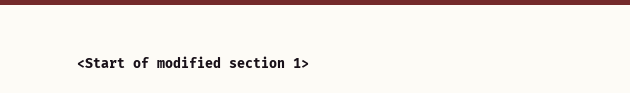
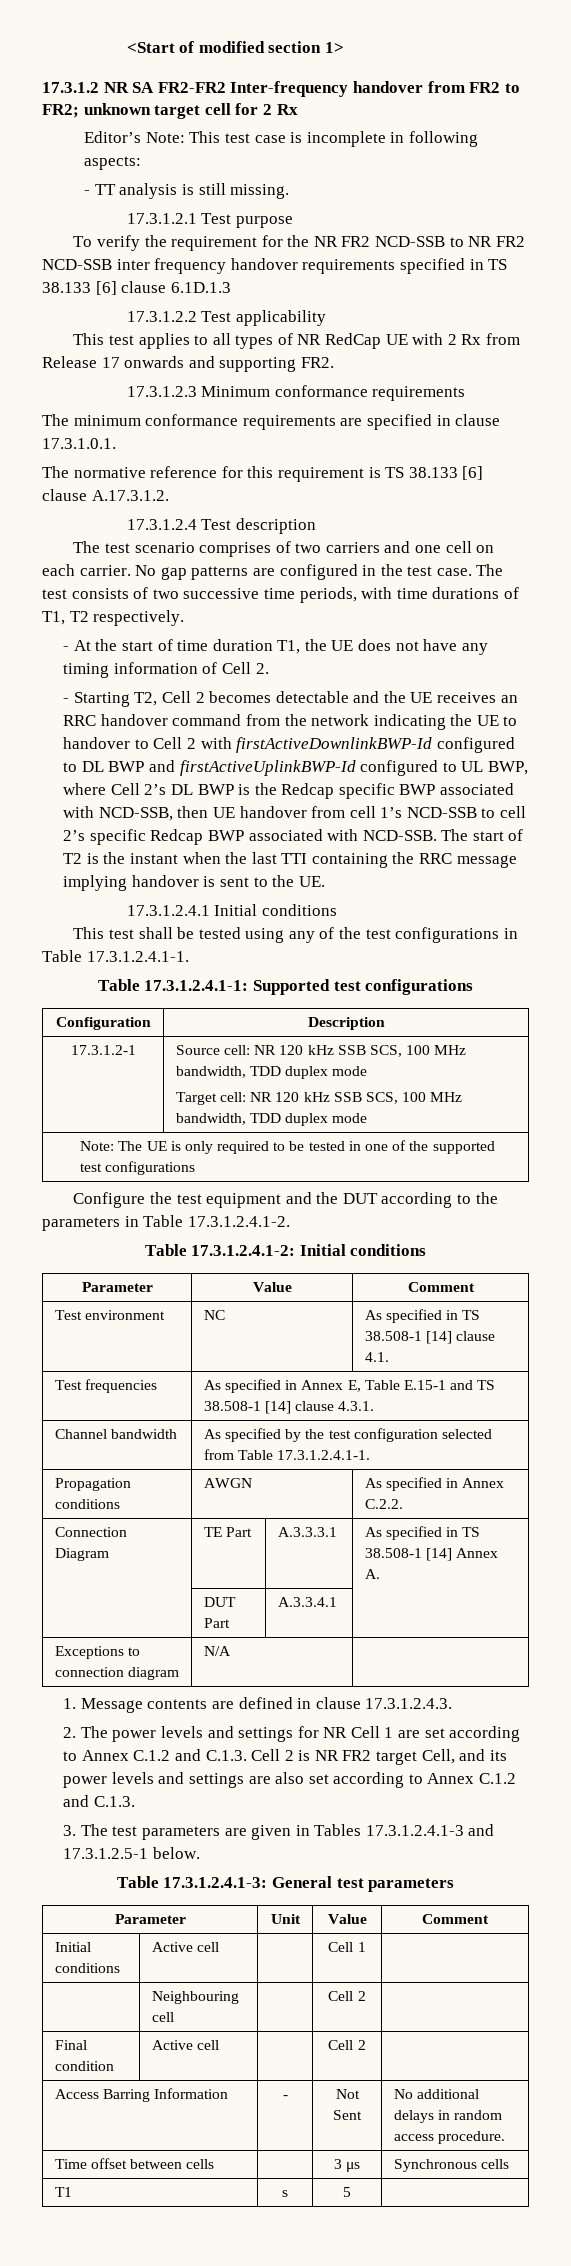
(310, 63) none -> [42,81,520,97] [42,103,298,119] [84,131,479,147] [84,156,142,170] [84,183,290,199] [126,213,293,228] [73,235,525,251] [42,258,508,274] [42,281,231,295] [126,310,326,326] [73,333,521,349] [42,356,334,372] [126,385,466,401] [42,414,501,430] [42,438,116,449] [42,466,484,482] [42,489,169,501] [126,518,316,534] [73,541,495,557] [42,564,504,580] [42,587,519,603] [42,610,185,626] [63,639,488,655] [63,662,269,678] [63,691,518,707] [63,714,518,730] [63,737,515,753] [63,760,528,776] [63,783,515,799] [63,806,527,821] [63,829,524,845] [63,852,517,868] [63,875,325,891] [126,904,337,916] [73,927,518,943] [42,950,189,962] [97,979,474,995] [55,1017,151,1030] [307,1017,385,1030] [70,1045,136,1055] [175,1045,467,1057] [175,1066,368,1079] [175,1092,463,1105] [175,1113,368,1126] [80,1140,495,1154] [80,1161,196,1175] [73,1192,498,1208] [42,1215,290,1231] [144,1244,427,1256] [81,1282,153,1292] [252,1282,292,1292] [407,1282,475,1292] [54,1310,166,1320] [203,1310,225,1320] [364,1309,481,1323] [364,1331,496,1344] [364,1352,389,1362] [54,1379,158,1393] [203,1379,496,1393] [203,1401,375,1414] [54,1429,178,1439] [203,1428,492,1442] [203,1449,371,1460] [54,1478,131,1491] [54,1499,120,1509] [203,1478,252,1488] [364,1477,505,1491] [364,1499,403,1509] [54,1527,127,1537] [54,1548,109,1561] [203,1527,253,1537] [277,1527,337,1537] [364,1526,481,1540] [364,1548,499,1561] [364,1569,380,1579] [203,1597,236,1607] [203,1618,230,1628] [277,1597,337,1607] [54,1646,141,1659] [54,1667,180,1680] [203,1646,231,1656] [63,1697,453,1713] [63,1726,521,1742] [63,1749,507,1765] [63,1772,517,1788] [63,1795,135,1807] [63,1824,495,1840] [63,1847,200,1859] [116,1876,455,1892] [114,1914,186,1924] [270,1914,301,1924] [327,1914,367,1924] [422,1914,489,1924] [54,1942,91,1952] [54,1963,120,1973] [151,1942,220,1952] [328,1942,366,1952] [151,1991,239,2004] [151,2012,174,2022] [328,1991,366,2001] [54,2040,87,2050] [54,2061,114,2071] [151,2040,220,2050] [328,2040,366,2050] [54,2088,229,2102] [282,2095,288,2099] [335,2089,360,2099] [333,2110,362,2120] [393,2089,480,2099] [393,2110,503,2123] [393,2131,506,2144] [54,2158,215,2169] [333,2159,361,2172] [393,2159,510,2172] [54,2187,72,2197] [282,2190,288,2197] [343,2187,351,2197] // 17.3.1.2 NR SA FR2-FR2 Inter-frequency handover from FR2 to FR2; unknown target cell for 2 Rx // Editor’s Note: This test case is incomplete in following aspects: // - TT analysis is still missing. // 17.3.1.2.1 Test purpose // To verify the requirement for the NR FR2 NCD-SSB to NR FR2 NCD-SSB inter frequency handover requirements specified in TS 38.133 [6] clause 6.1D.1.3 // 17.3.1.2.2 Test applicability // This test applies to all types of NR RedCap UE with 2 Rx from Release 17 onwards and supporting FR2. // 17.3.1.2.3 Minimum conformance requirements // The minimum conformance requirements are specified in clause 17.3.1.0.1. // The normative reference for this requirement is TS 38.133 [6] clause A.17.3.1.2. // 17.3.1.2.4 Test description // The test scenario comprises of two carriers and one cell on each carrier. No gap patterns are configured in the test case. The test consists of two successive time periods, with time durations of T1, T2 respectively. // - At the start of time duration T1, the UE does not have any timing information of Cell 2. // - Starting T2, Cell 2 becomes detectable and the UE receives an RRC handover command from the network indicating the UE to handover to Cell 2 with firstActiveDownlinkBWP-Id configured to DL BWP and firstActiveUplinkBWP-Id configured to UL BWP, where Cell 2’s DL BWP is the Redcap specific BWP associated with NCD-SSB, then UE handover from cell 1’s NCD-SSB to cell 2’s specific Redcap BWP associated with NCD-SSB. The start of T2 is the instant when the last TTI containing the RRC message implying handover is sent to the UE. // 17.3.1.2.4.1 Initial conditions // This test shall be tested using any of the test configurations in Table 17.3.1.2.4.1-1. // Table 17.3.1.2.4.1-1: Supported test configurations // Configuration | Description // 17.3.1.2-1 | Source cell: NR 120 kHz SSB SCS, 100 MHz bandwidth, TDD duplex mode // Target cell: NR 120 kHz SSB SCS, 100 MHz bandwidth, TDD duplex mode // Note: The UE is only required to be tested in one of the supported test configurations // Configure the test equipment and the DUT according to the parameters in Table 17.3.1.2.4.1-2. // Table 17.3.1.2.4.1-2: Initial conditions // Parameter | Value | Comment // Test environment | NC | As specified in TS 38.508-1 [14] clause 4.1. // Test frequencies | As specified in Annex E, Table E.15-1 and TS 38.508-1 [14] clause 4.3.1. // Channel bandwidth | As specified by the test configuration selected from Table 17.3.1.2.4.1-1. // Propagation conditions | AWGN | As specified in Annex C.2.2. // Connection Diagram | TE Part | A.3.3.3.1 | As specified in TS 38.508-1 [14] Annex A. // | DUT Part | A.3.3.4.1 | // Exceptions to connection diagram | N/A | // 1. Message contents are defined in clause 17.3.1.2.4.3. // 2. The power levels and settings for NR Cell 1 are set according to Annex C.1.2 and C.1.3. Cell 2 is NR FR2 target Cell, and its power levels and settings are also set according to Annex C.1.2 and C.1.3. // 3. The test parameters are given in Tables 17.3.1.2.4.1-3 and 17.3.1.2.5-1 below. // Table 17.3.1.2.4.1-3: General test parameters // Parameter | Unit | Value | Comment // Initial conditions | Active cell | | Cell 1 | // | Neighbouring cell | | Cell 2 | // Final condition | Active cell | | Cell 2 | // Access Barring Information | - | Not Sent | No additional delays in random access procedure. // Time offset between cells | | 3 μs | Synchronous cells // T1 | s | 5 |

